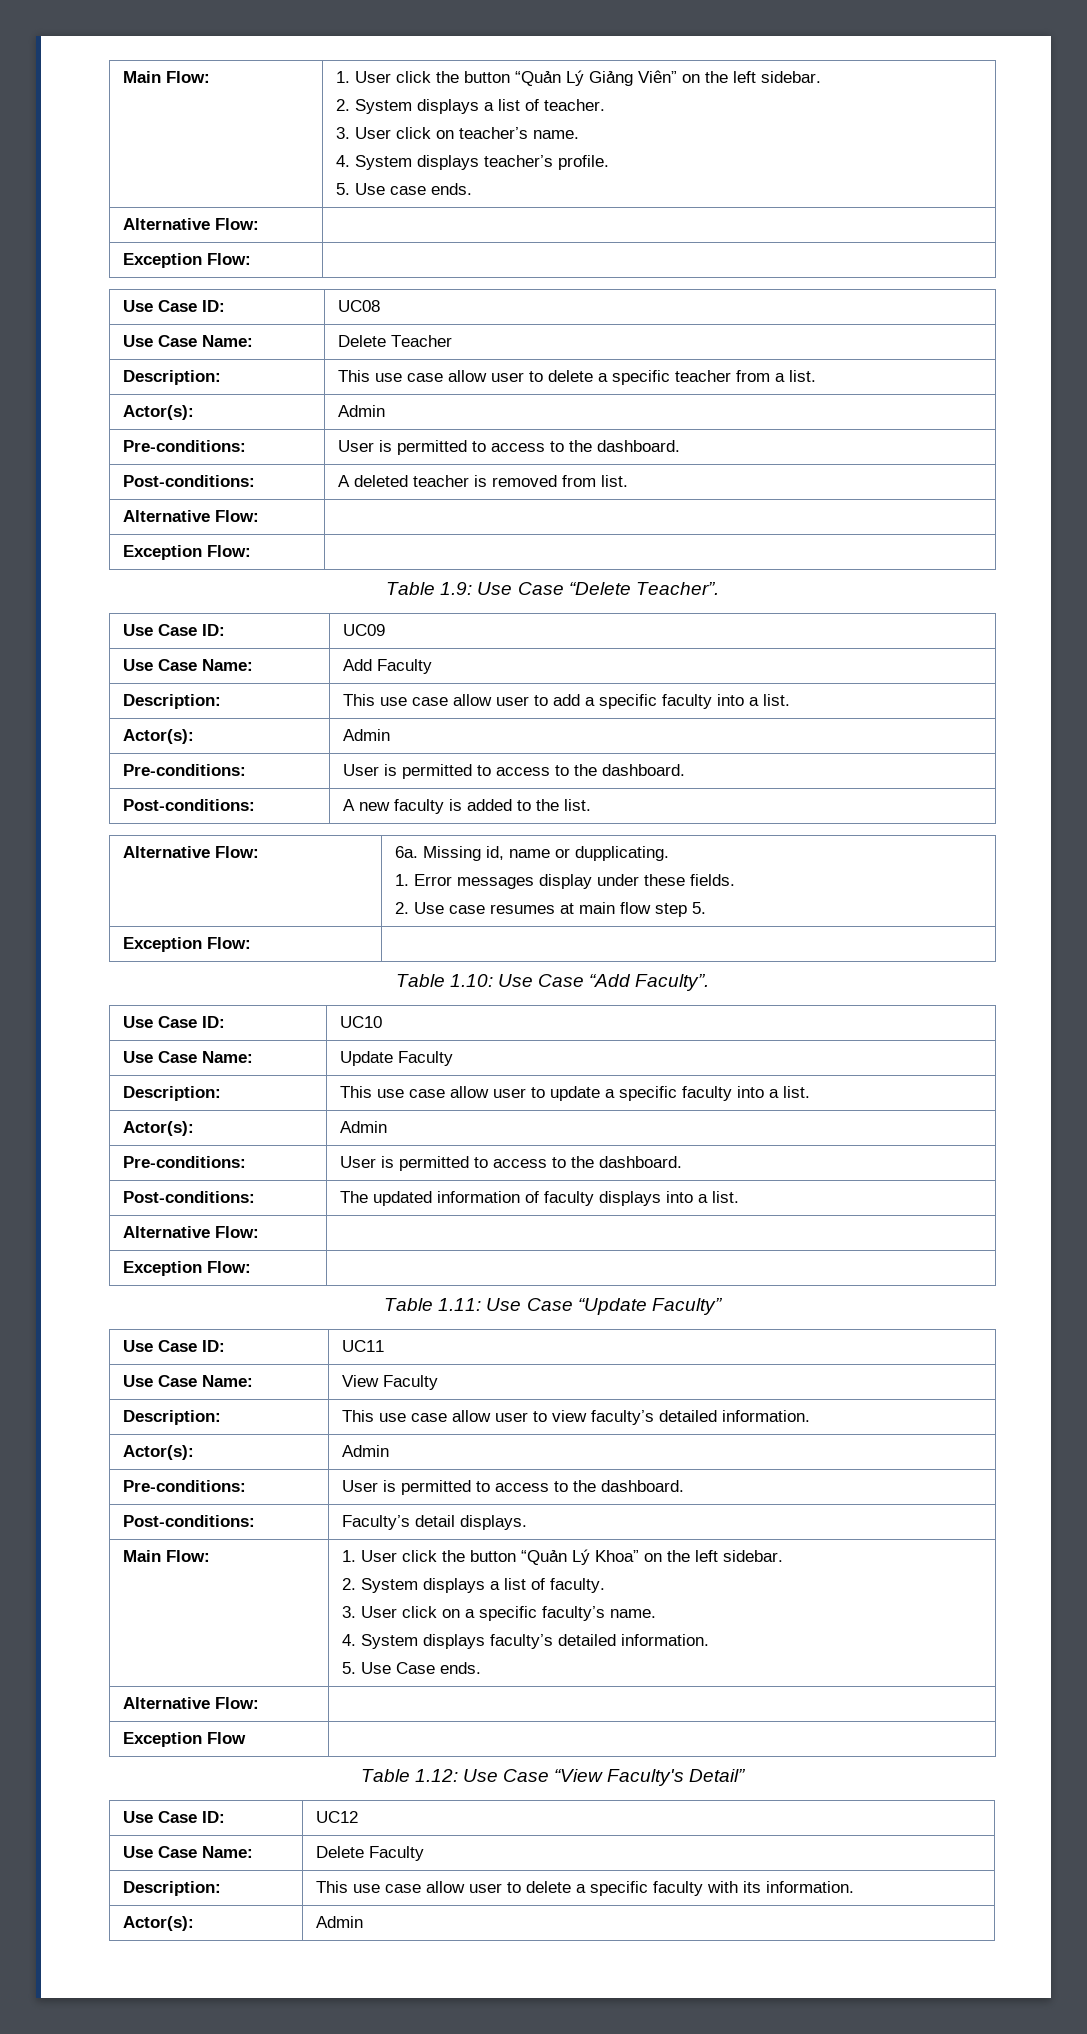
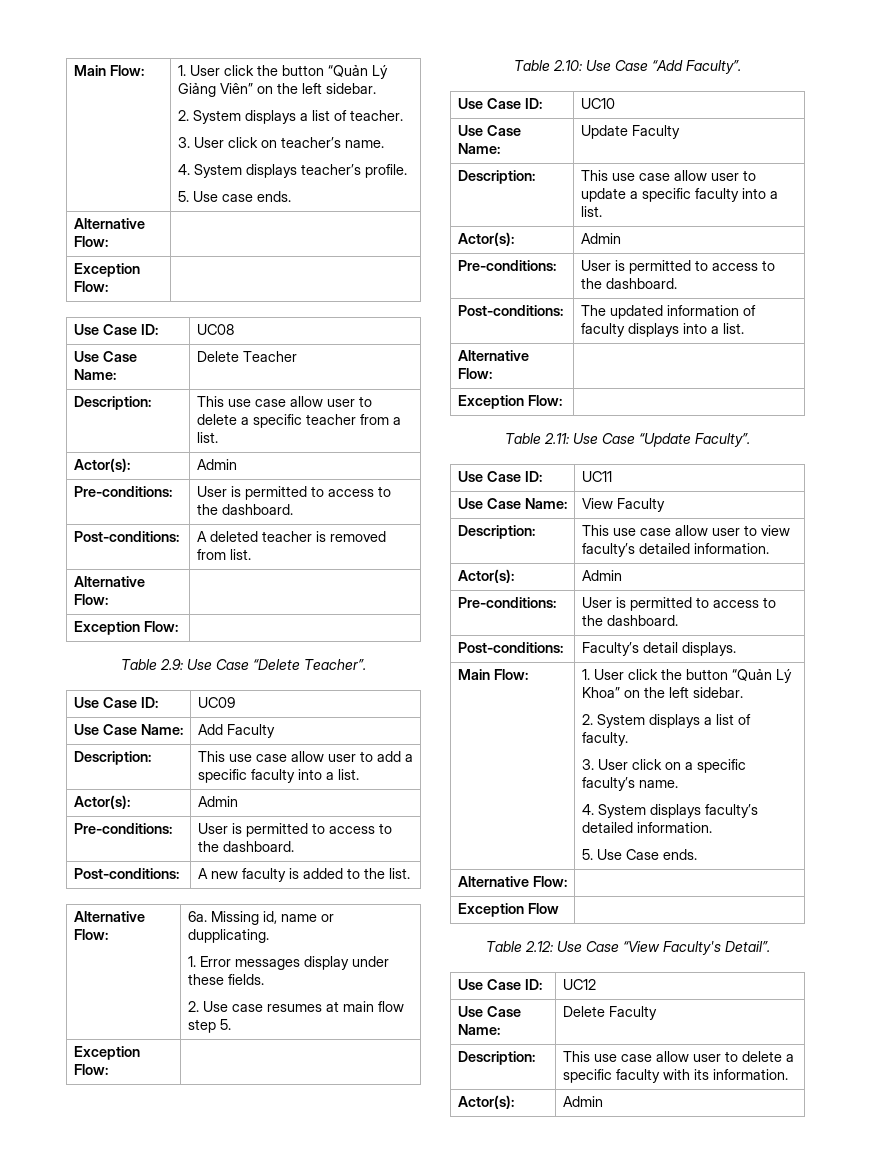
[440,582,473,595] 1.9: -> [160,659,183,670] 2.9:
[449,974,493,987] 1.10: -> [553,60,582,71] 2.10:
[438,1298,482,1311] 1.11: -> [544,433,569,444] 2.11:
[651,1298,723,1315] Faculty” -> [695,433,750,447] Faculty”.
[414,1769,458,1782] 1.12: -> [524,941,553,952] 2.12:
[689,1769,747,1782] Detail” -> [724,941,770,952] Detail”.

